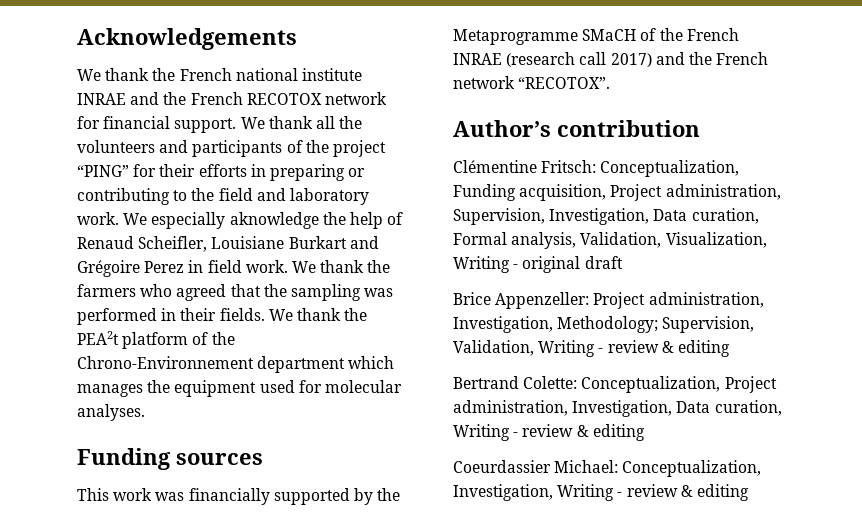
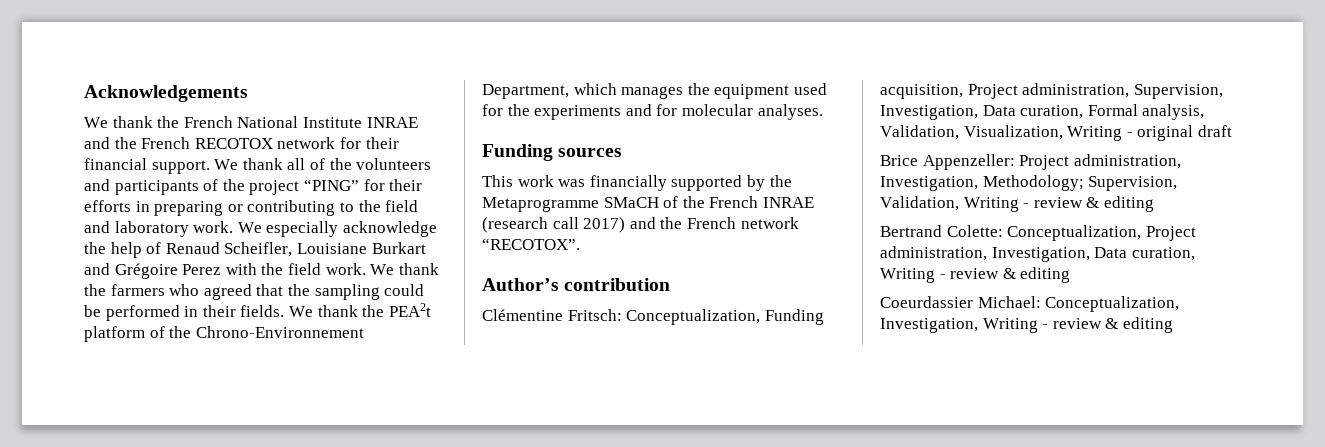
[235,68,362,81] national institute -> [237,116,362,128] National Institute
(100, 122) none -> [365,137,399,149] their
(335, 122) none -> [309,158,325,170] of
[229,212,319,229] aknowledge -> [342,221,437,237] acknowledge
[188,260,204,273] in -> [225,263,284,275] with the
[364,288,394,297] was -> [384,284,425,296] [84,305,101,317] could be
[257,356,346,373] department -> [482,84,569,99] Department,
(322, 386) none -> [507,104,678,120] the experiments and for

